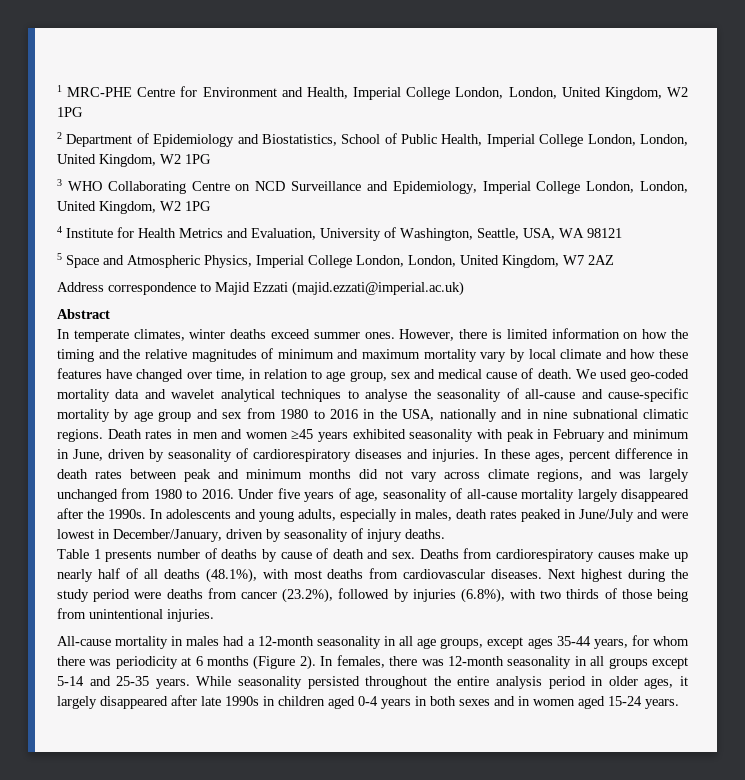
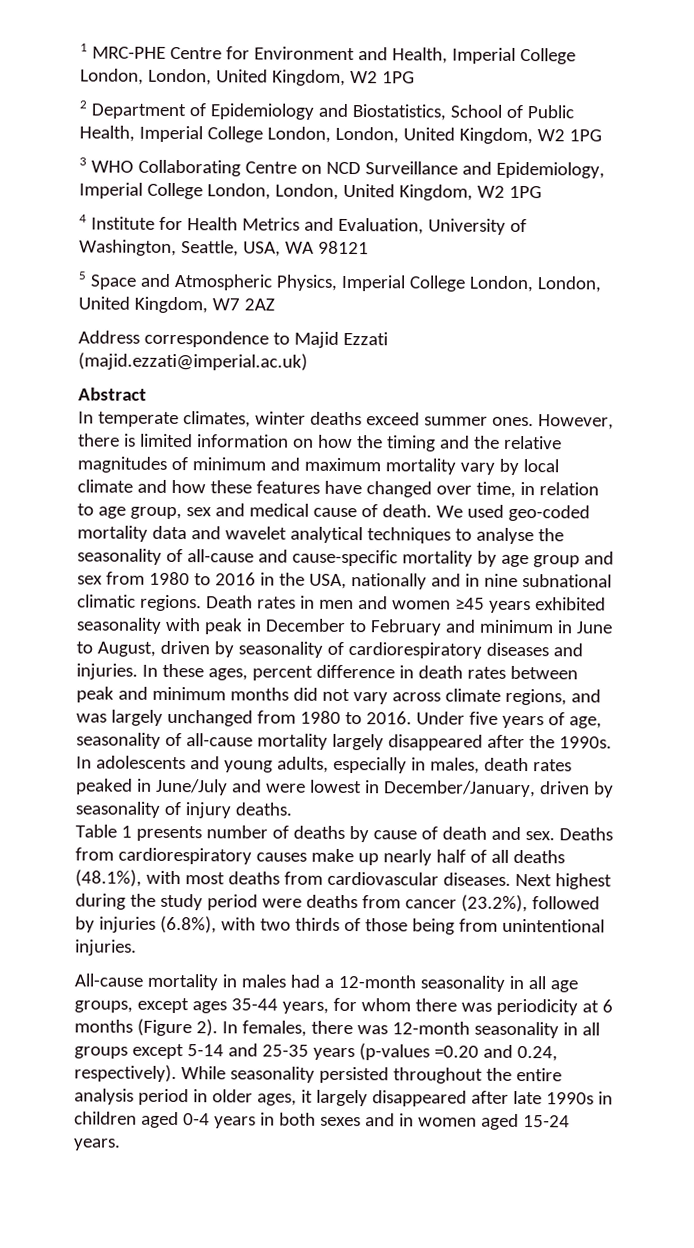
(550, 434) none -> [264,618,367,633] December to
[73,449,103,461] June, -> [575,621,613,634] [76,641,156,657] June to August,
[155,679,190,689] years. -> [312,1043,558,1062] [74,1064,177,1083] years (p-values =0.20 and 0.24, respectively).

